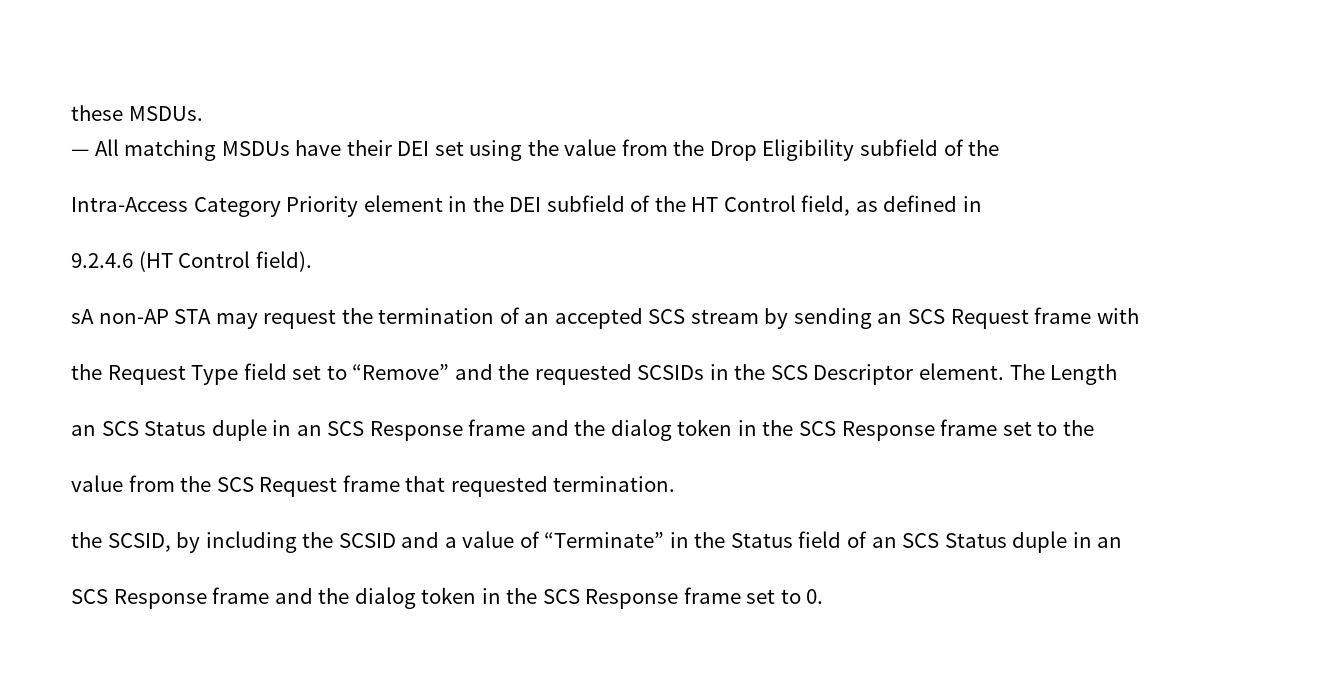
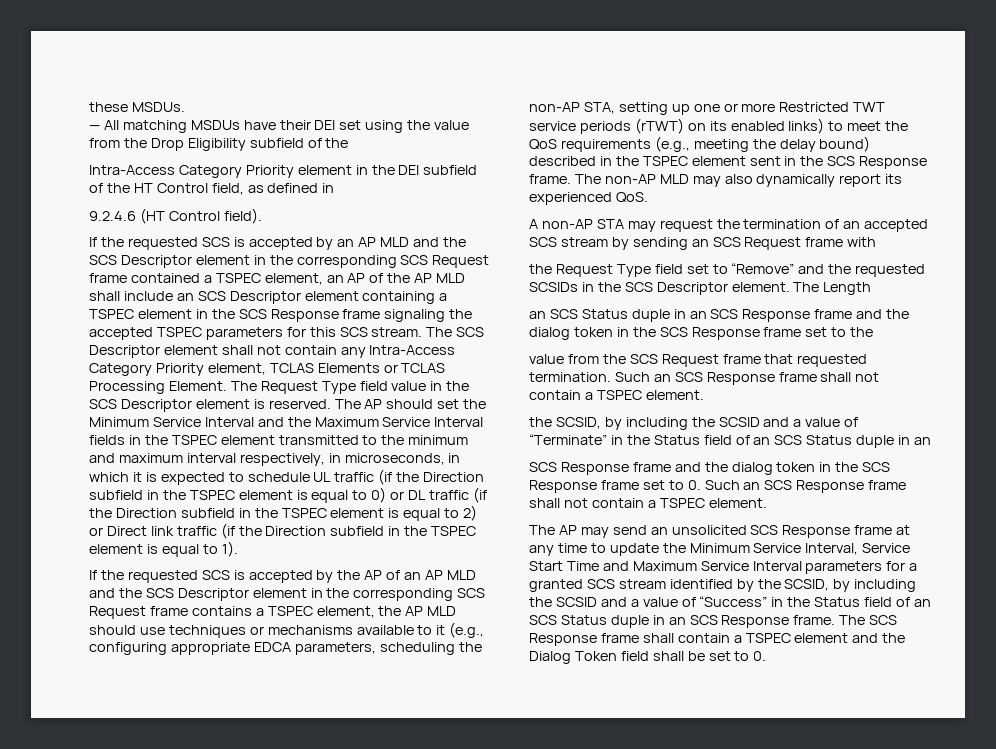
[71,309,94,324] sA -> [89,237,467,250] [89,255,490,268] [89,273,466,285] [89,291,448,304] [89,309,473,322] [89,327,485,340] [89,345,456,358] [89,363,446,376] [89,381,470,394] [89,399,487,412] [89,417,484,427] [89,435,469,445] [89,453,461,466] [89,469,485,485] [89,487,487,503] [89,505,478,521] [89,523,477,539] [89,541,238,557] [89,570,476,583] [89,588,486,601] [89,606,457,619] [89,622,485,638] [89,642,482,655] [529,102,886,115] [529,118,909,134] [529,136,871,152] [529,156,928,169] [529,174,903,187] [529,192,648,205] [529,219,538,229] If the requested SCS is accepted by an AP MLD and the SCS Descriptor element in the corresponding SCS Request frame contained a TSPEC element, an AP of the AP MLD shall include an SCS Descriptor element containing a TSPEC element in the SCS Response frame signaling the accepted TSPEC parameters for this SCS stream. The SCS Descriptor element shall not contain any Intra-Access Category Priority element, TCLAS Elements or TCLAS Processing Element. The Request Type field value in the SCS Descriptor element is reserved. The AP should set the Minimum Service Interval and the Maximum Service Interval fields in the TSPEC element transmitted to the minimum and maximum interval respectively, in microseconds, in which it is expected to schedule UL traffic (if the Direction subfield in the TSPEC element is equal to 0) or DL traffic (if the Direction subfield in the TSPEC element is equal to 2) or Direct link traffic (if the Direction subfield in the TSPEC element is equal to 1). // If the requested SCS is accepted by the AP of an AP MLD and the SCS Descriptor element in the corresponding SCS Request frame contains a TSPEC element, the AP MLD should use techniques or mechanisms available to it (e.g., configuring appropriate EDCA parameters, scheduling the non-AP STA, setting up one or more Restricted TWT service periods (rTWT) on its enabled links) to meet the QoS requirements (e.g., meeting the delay bound) described in the TSPEC element sent in the SCS Response frame. The non-AP MLD may also dynamically report its experienced QoS. // A
(676, 484) none -> [614,372,880,385] [529,390,704,400] Such an SCS Response frame shall not contain a TSPEC element.
(824, 596) none -> [704,480,907,493] [529,498,767,508] [529,525,911,538] [529,543,911,556] [529,561,918,574] [529,579,917,592] [529,596,931,607] [529,615,898,628] [529,633,906,646] [529,651,767,664] Such an SCS Response frame shall not contain a TSPEC element. // The AP may send an unsolicited SCS Response frame at any time to update the Minimum Service Interval, Service Start Time and Maximum Service Interval parameters for a granted SCS stream identified by the SCSID, by including the SCSID and a value of “Success” in the Status field of an SCS Status duple in an SCS Response frame. The SCS Response frame shall contain a TSPEC element and the Dialog Token field shall be set to 0.

